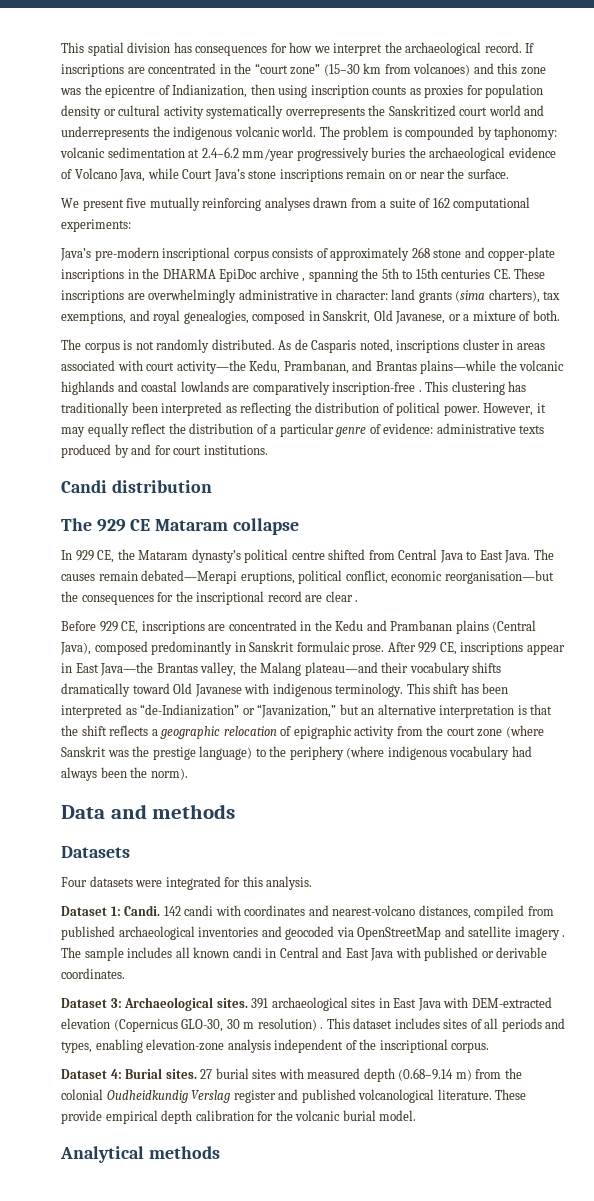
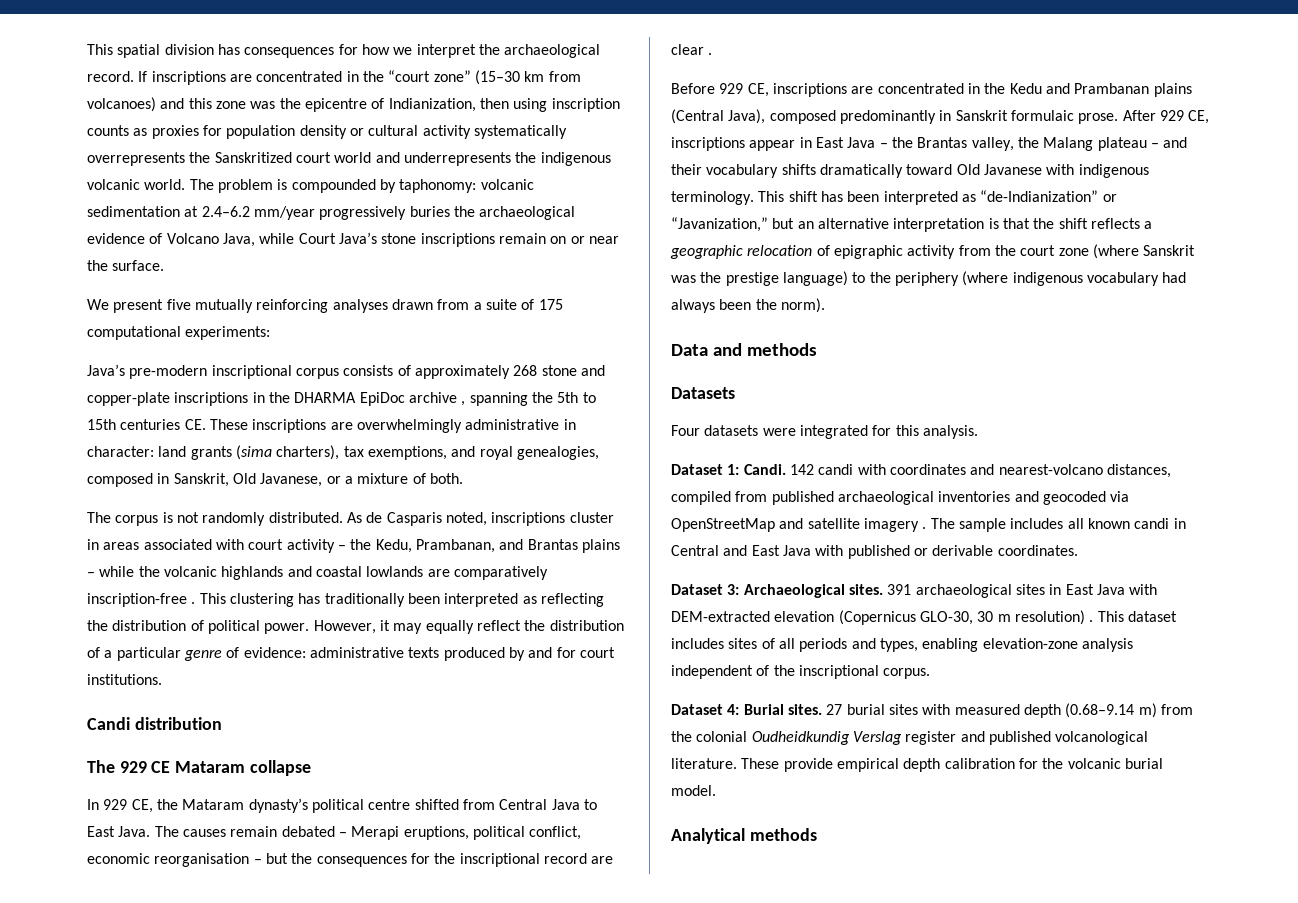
[432,197,450,208] 162 -> [538,299,563,310] 175
[176,360,246,374] activity—the -> [286,539,372,553] activity – the
[420,360,497,374] plains—while -> [581,539,620,553] [87,566,135,577] plains – while
[141,570,238,584] debated—Merapi -> [281,826,400,840] debated – Merapi
[444,570,554,584] reorganisation—but -> [154,853,288,867] reorganisation – but
[100,662,154,676] Java—the -> [847,137,913,148] Java – the
[304,662,378,676] plateau—and -> [1097,137,1188,151] plateau – and

